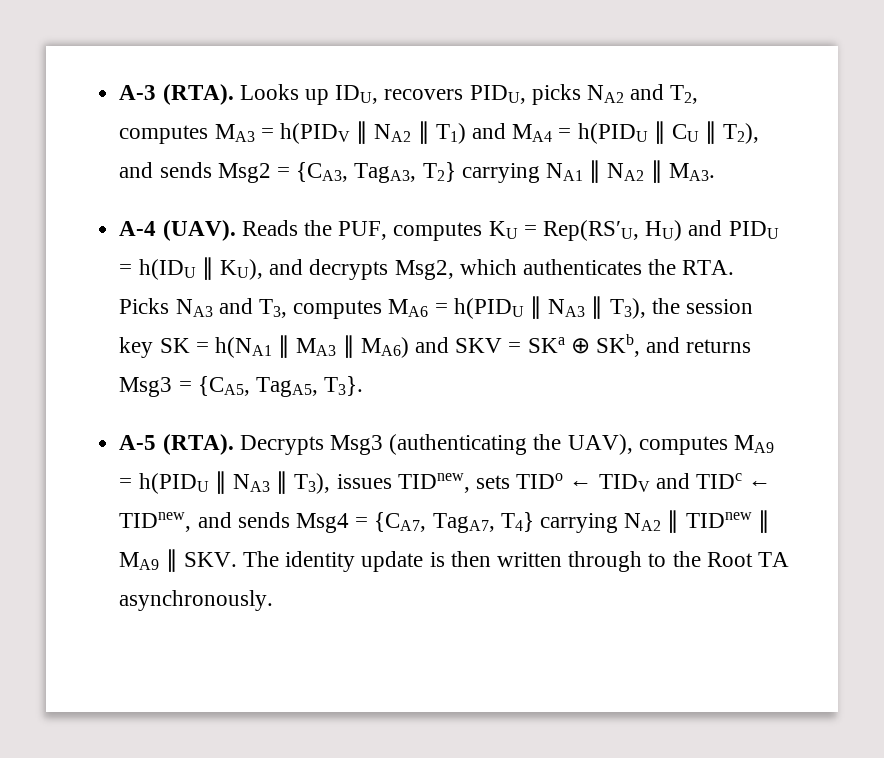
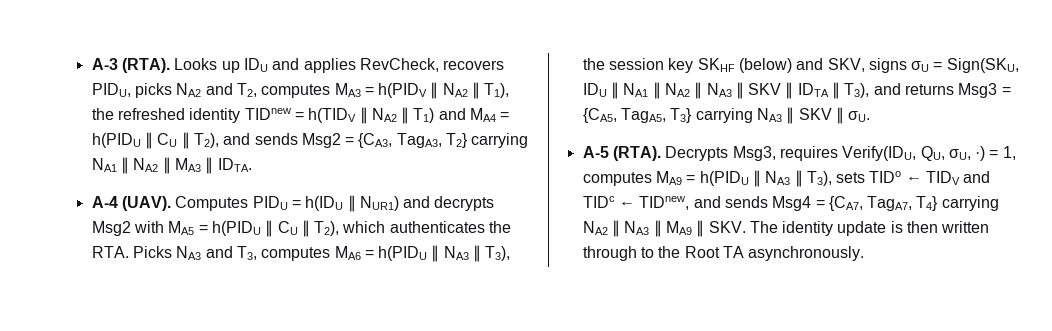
[335,85,379,104] IDU, -> [243,58,439,73] IDU and applies RevCheck,
(430, 132) none -> [484,83,510,98] [91,107,410,124] T1), the refreshed identity TIDnew = h(TIDV ∥ NA2 ∥
[668,163,715,181] MA3. -> [174,157,252,174] MA3 ∥ IDTA.
[241,220,723,241] Reads the PUF, computes KU = Rep(RS′U, HU) and -> [175,196,249,211] Computes
[219,259,263,280] KU), -> [359,196,399,211] NUR1)
[394,260,454,280] Msg2, -> [91,220,340,237] Msg2 with MA5 = h(PIDU ∥ CU ∥ T2),
[159,334,641,358] SK = h(NA1 ∥ MA3 ∥ MA6) and SKV = SKa ⊕ SKb, -> [697,58,1019,73] [582,82,870,99] SKHF (below) and SKV, signs σU = Sign(SKU, IDU ∥ NA1 ∥ NA2 ∥ NA3 ∥ SKV ∥ IDTA ∥ T3),
[324,376,364,396] [119,434,633,455] T3}. // A-5 (RTA). Decrypts Msg3 (authenticating the UAV), -> [670,107,871,124] [582,146,1016,161] T3} carrying NA3 ∥ SKV ∥ σU. // A-5 (RTA). Decrypts Msg3, requires Verify(IDU, QU, σU, ·) = 1,
[336,473,470,493] issues TIDnew, -> (832, 178) none
[685,512,752,528] TIDnew -> [624,221,650,235] NA3

